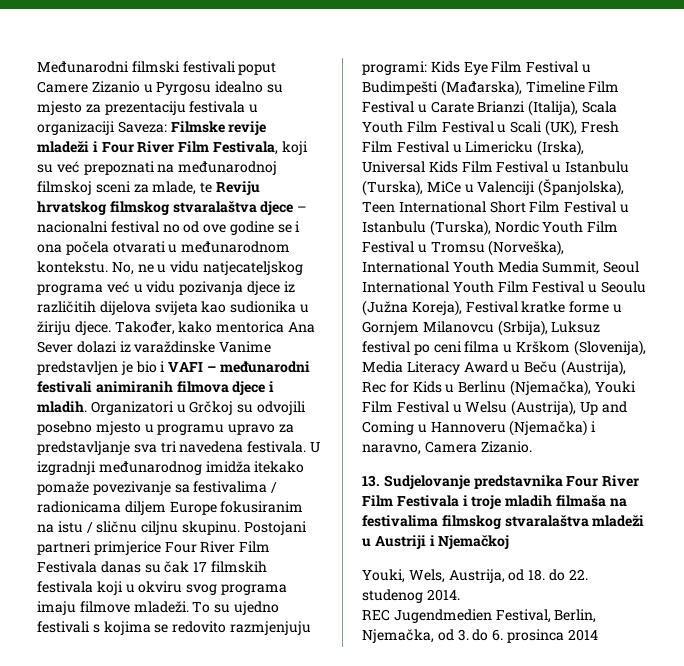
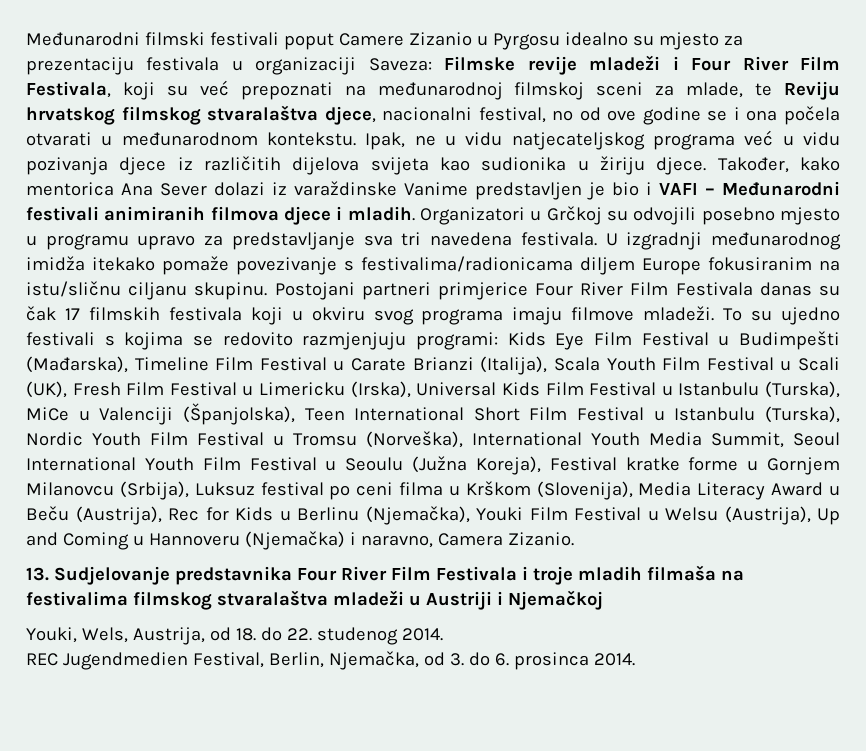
[260,201,308,215] [37,221,159,233] djece – nacionalni festival -> [324,106,546,125] djece, nacionalni festival,
[111,262,134,275] No, -> [365,132,406,150] Ipak,
[219,361,310,373] međunarodni -> [722,181,840,196] Međunarodni
[174,481,278,493] [37,501,304,515] [37,521,179,535] sa festivalima / radionicama diljem Europe fokusiranim na istu / sličnu ciljnu -> [344,256,840,275] [26,281,188,300] s festivalima/radionicama diljem Europe fokusiranim na istu/sličnu ciljanu
[567,629,598,641] 2014 -> [593,653,635,666] 2014.

